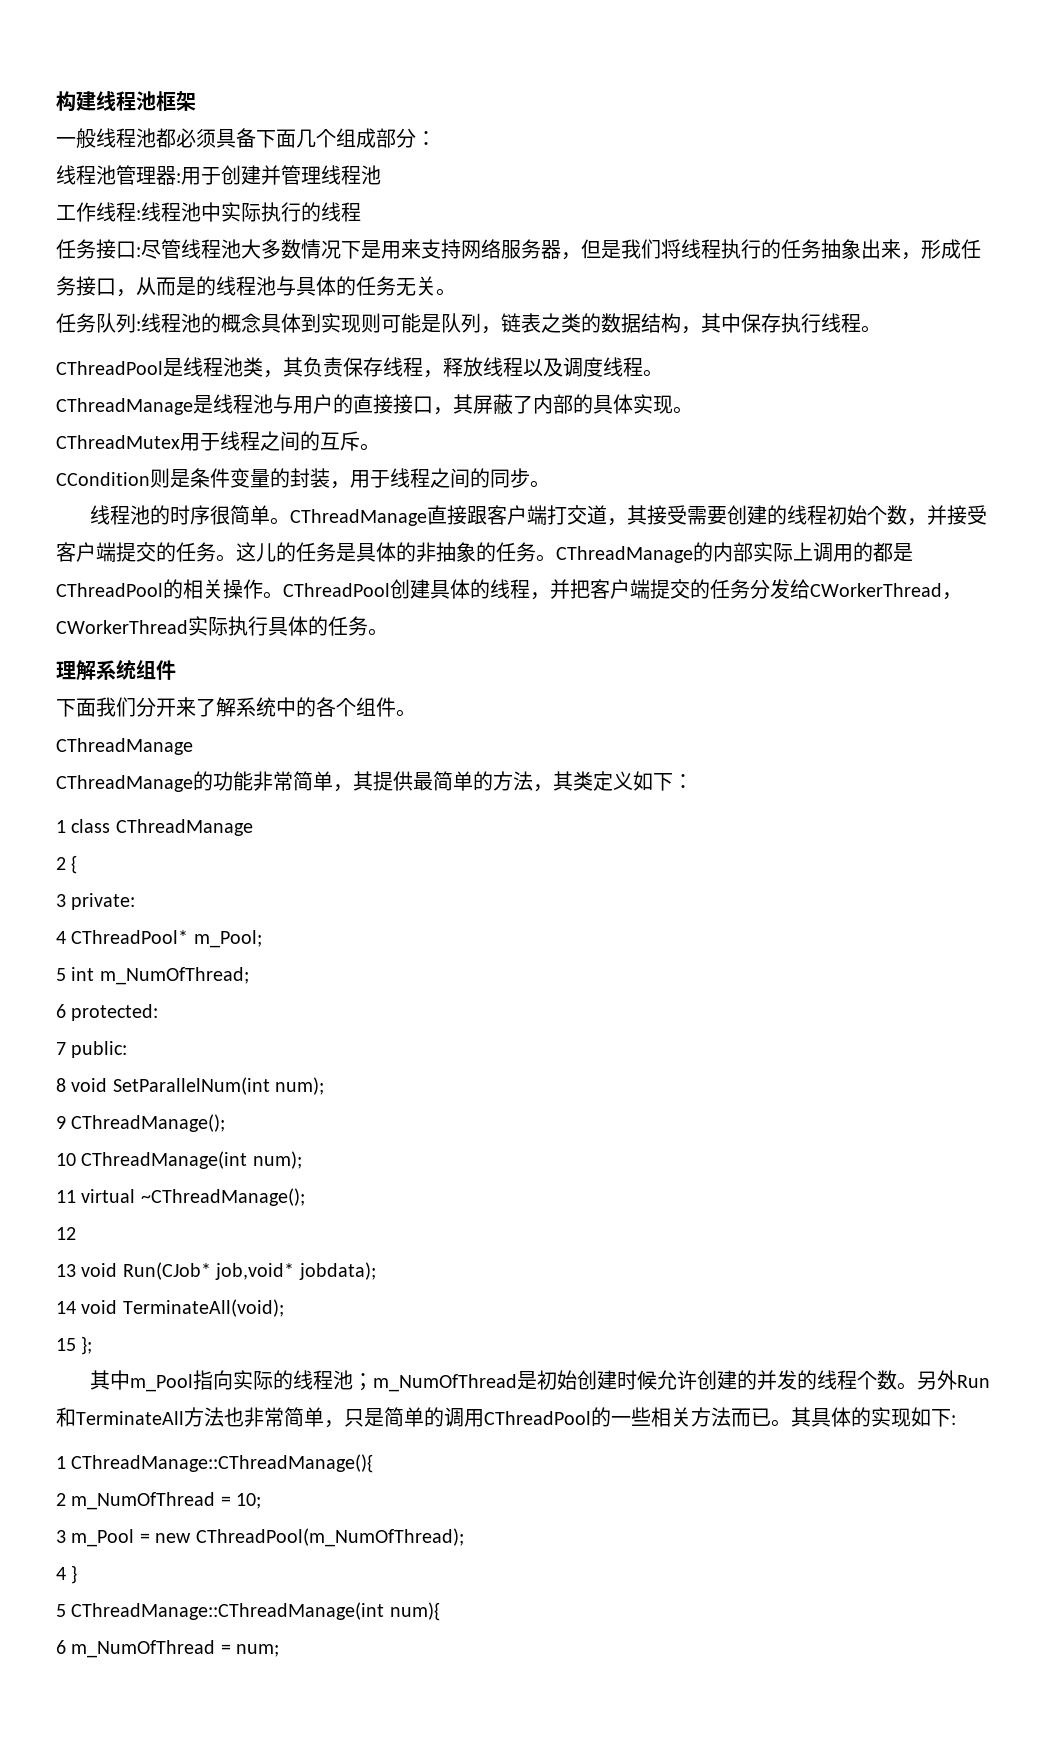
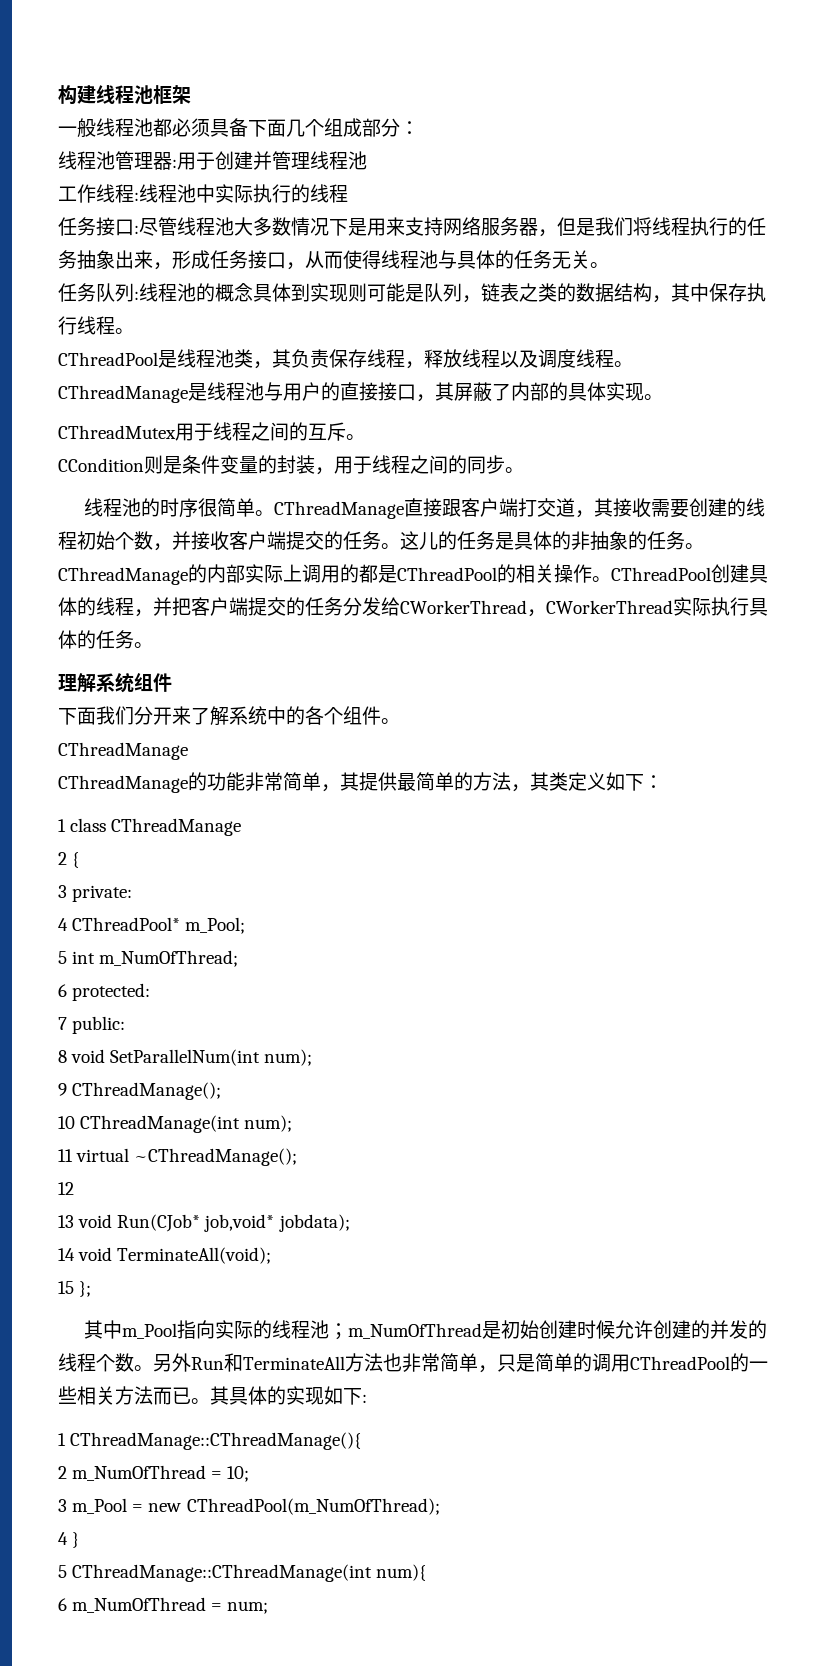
[176,276,216,296] 是的 -> [343,250,381,269] 使得
[667,505,688,525] 受 -> [632,498,652,518] 收
[967,505,988,525] 受 -> [210,531,229,551] 收

